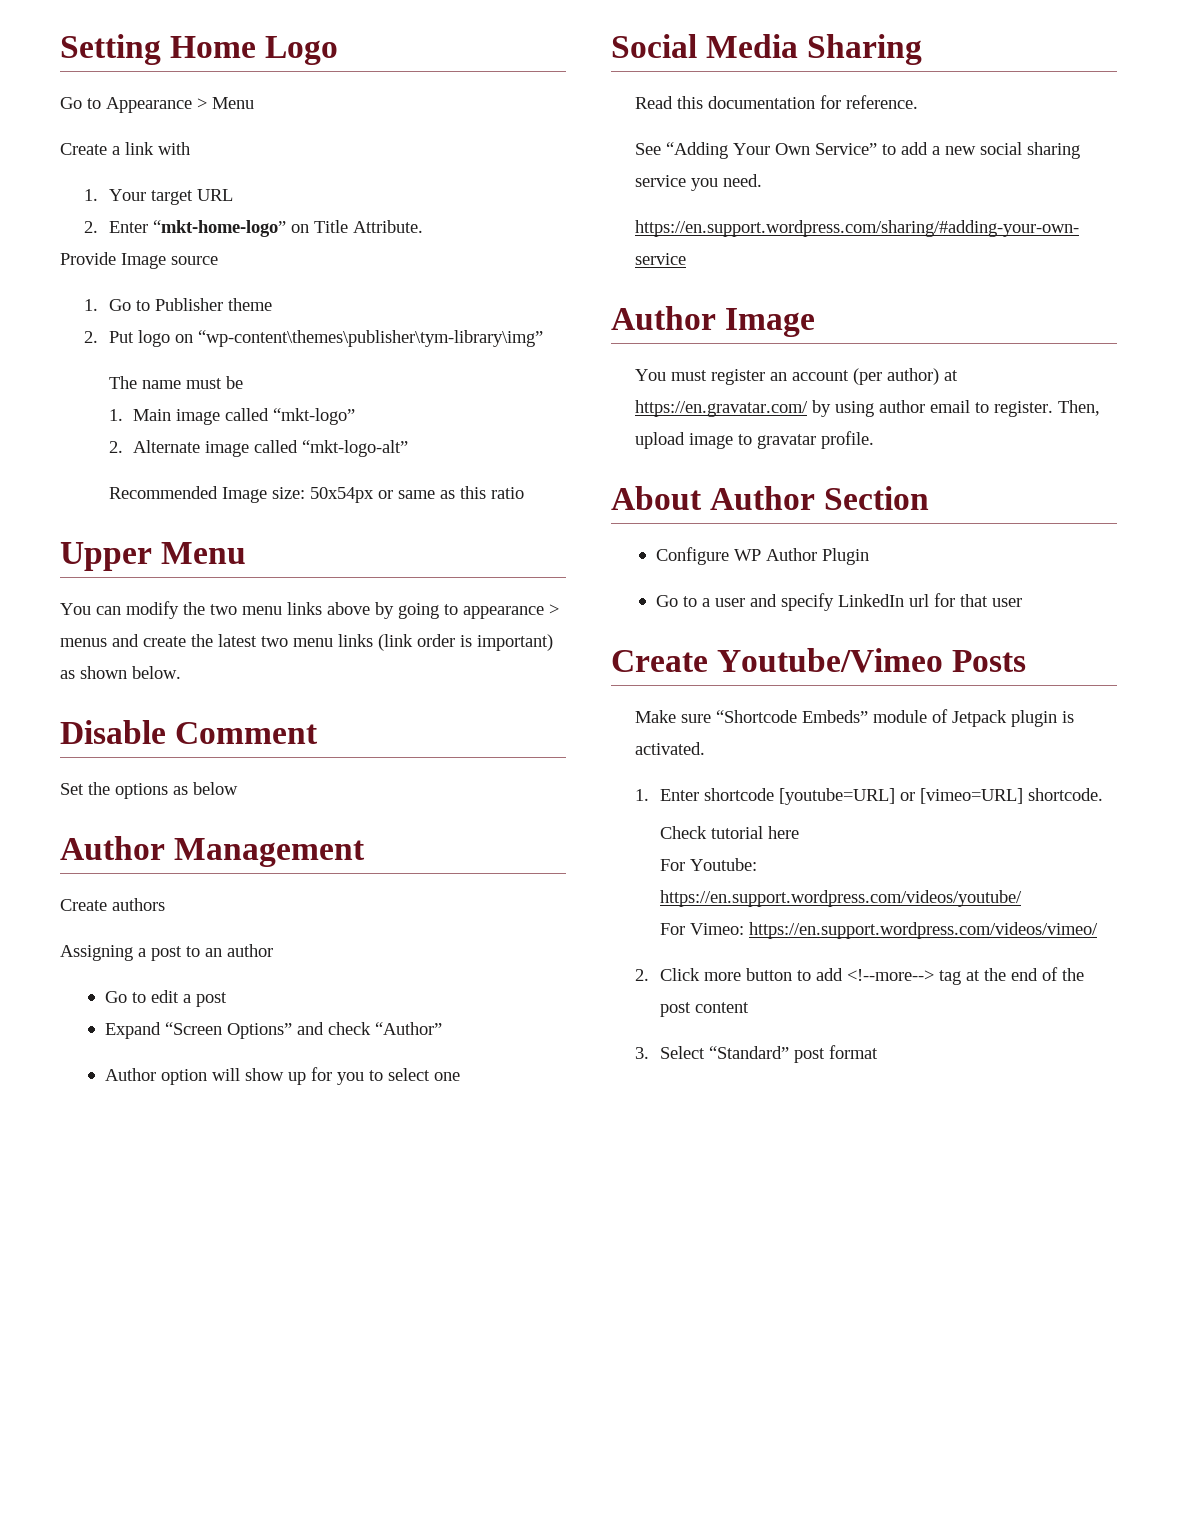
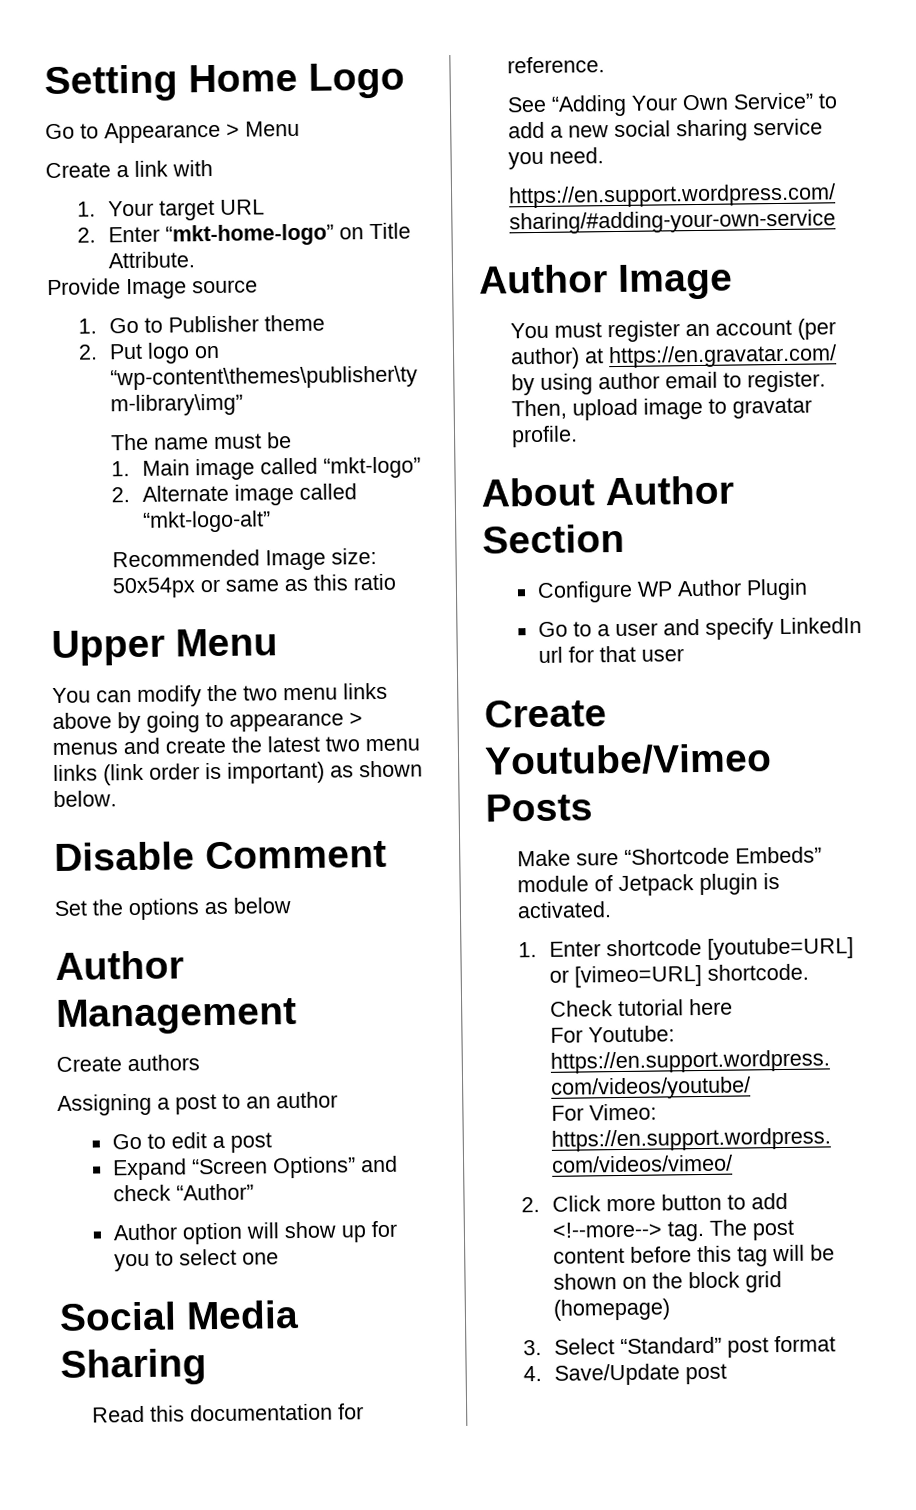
[938,967,1084,985] [659,1002,749,1017] tag at the end of the post content -> [667,1219,796,1242] [553,1244,836,1267] [553,1271,783,1293] [553,1298,672,1321] tag. The post content before this tag will be shown on the block grid (homepage)
(878, 1052) none -> [523,1363,728,1386] // 4. Save/Update post

